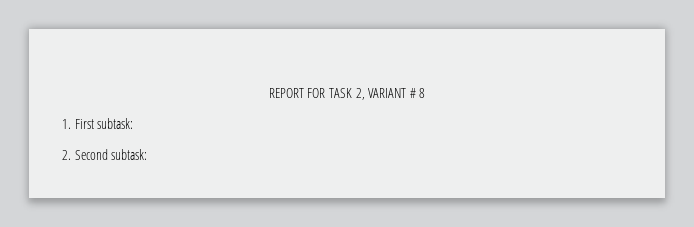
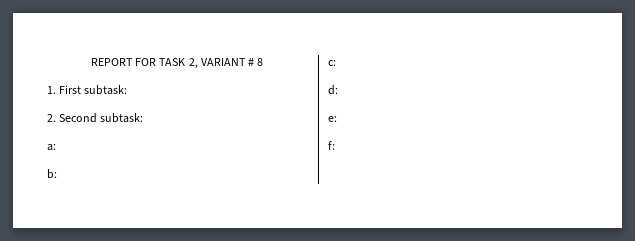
(148, 154) none -> [47,144,56,151] [47,169,57,179] [328,60,336,66] [328,85,338,95] [328,116,337,122] [328,141,335,150] // a: // b: // c: // d: // e: // f:

